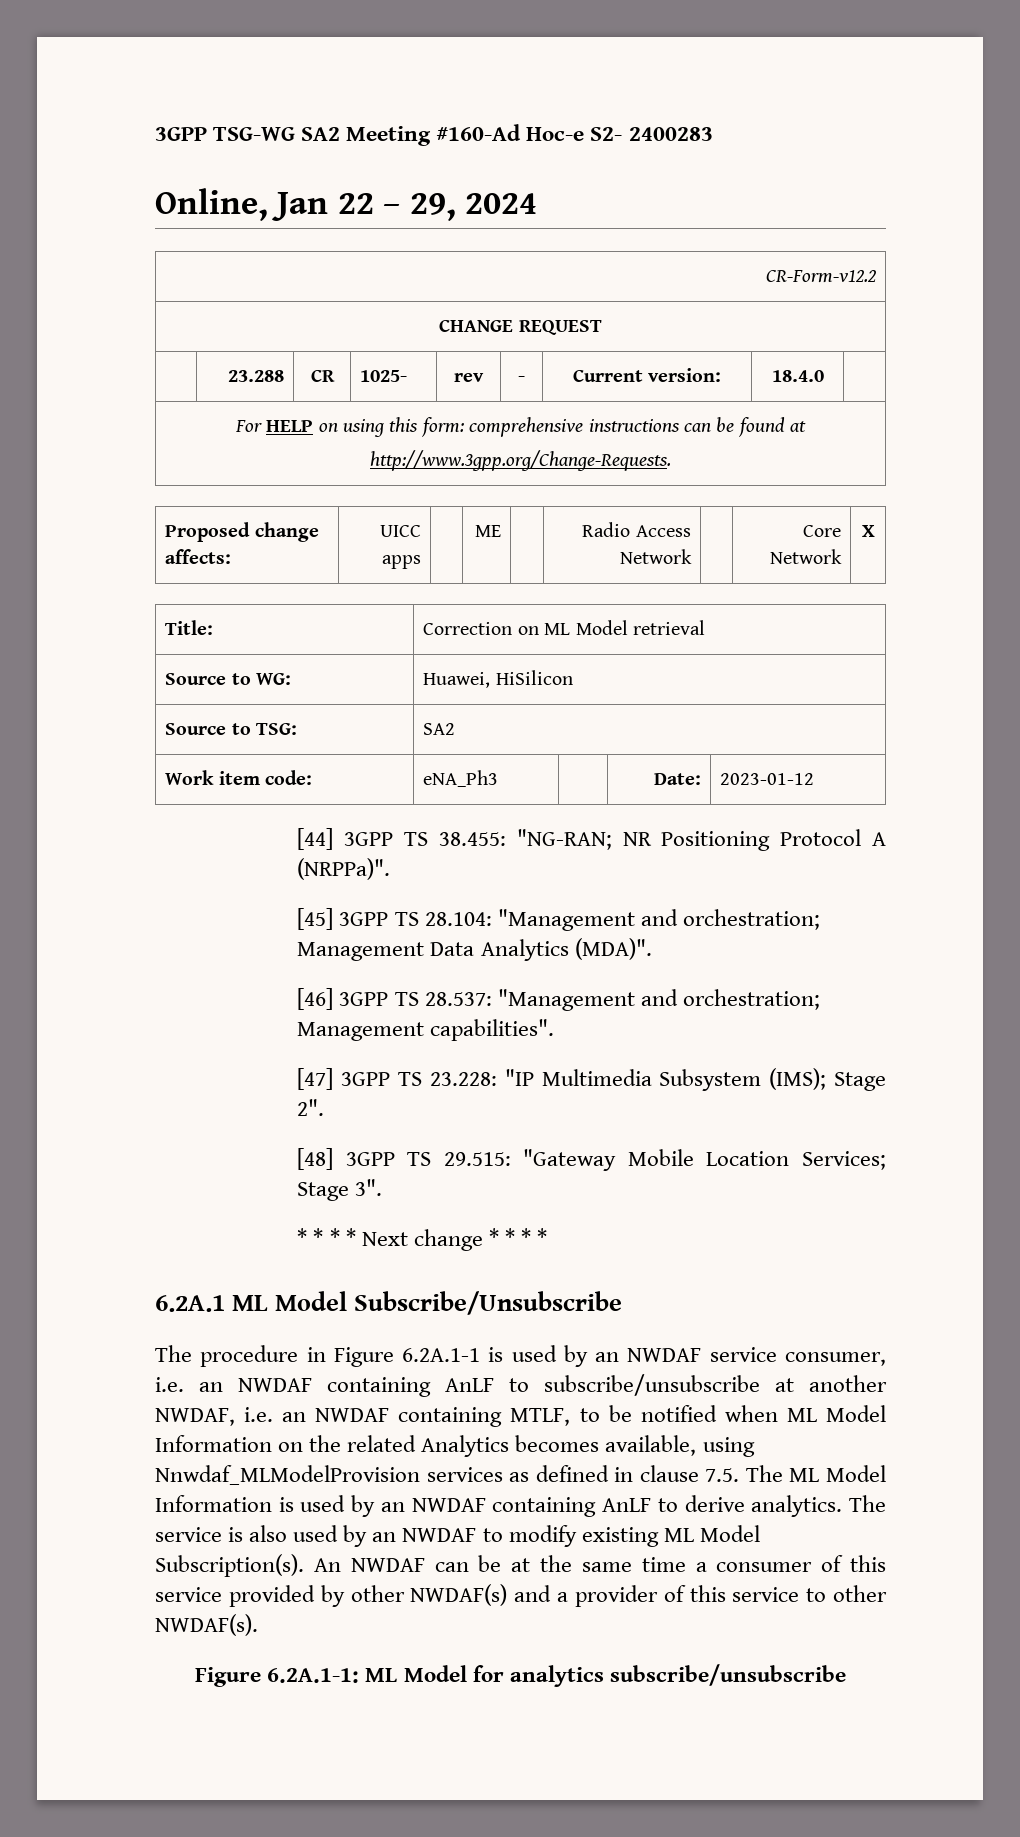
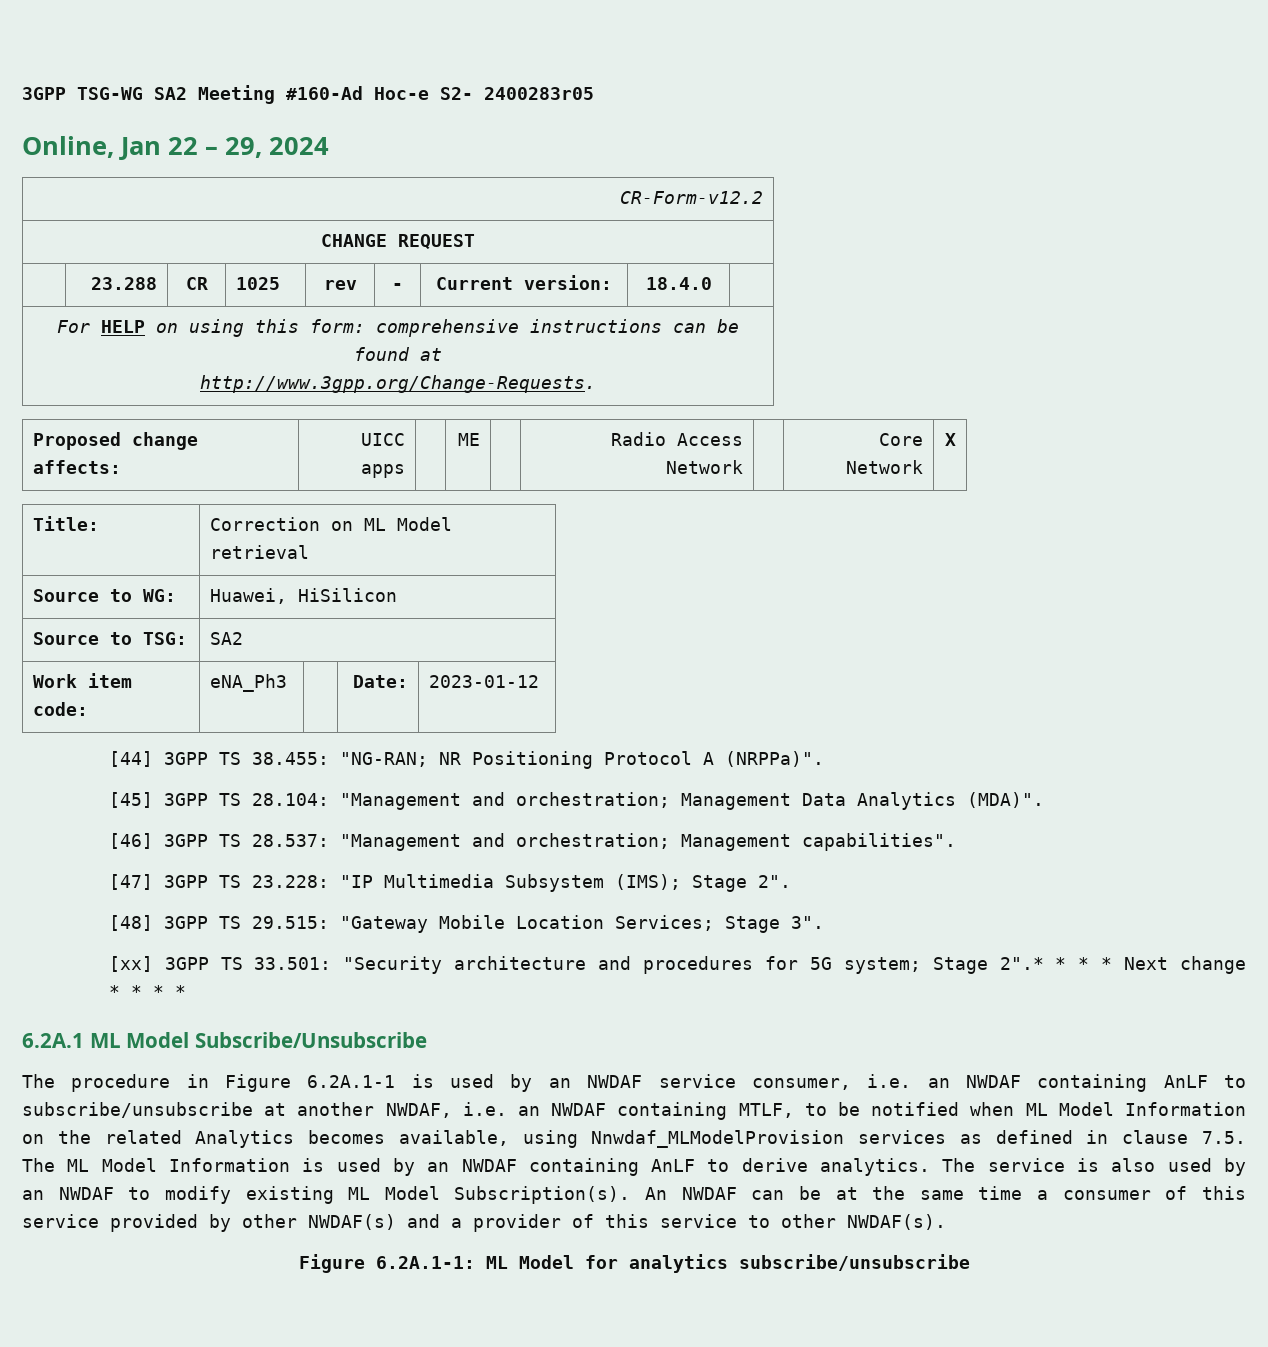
[628,127,713,141] 2400283 -> [484,87,594,100] 2400283r05
[360,370,408,382] 1025- -> [235,277,280,290] 1025
[297,1228,308,1246] * -> [108,956,1044,974] [xx] 3GPP TS 33.501: "Security architecture and procedures for 5G system; Stage 2".*

